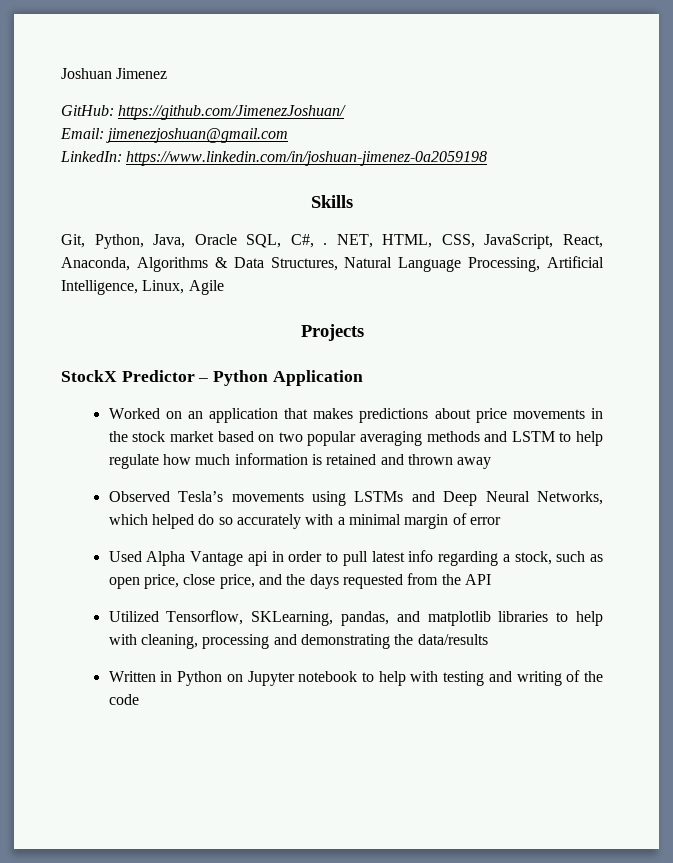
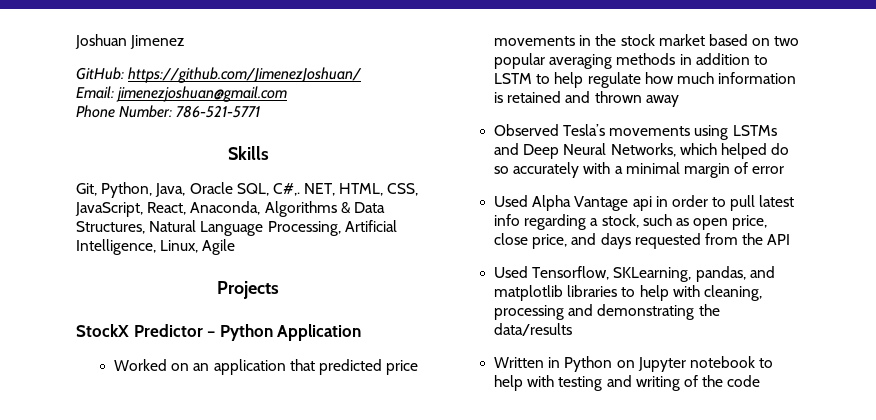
[60,151,488,166] LinkedIn: https://www.linkedin.com/in/joshuan-jimenez-0a2059198 -> [76,105,261,118] Phone Number: 786-521-5771
[290,234,328,248] C#, . -> [272,183,300,196] C#,.
[313,408,471,423] makes predictions about -> [318,359,382,375] predicted
[484,431,508,442] and -> [679,53,768,65] in addition to
[286,574,306,585] the -> (597, 239) none
[108,611,159,622] Utilized -> [493,266,528,278] Used

